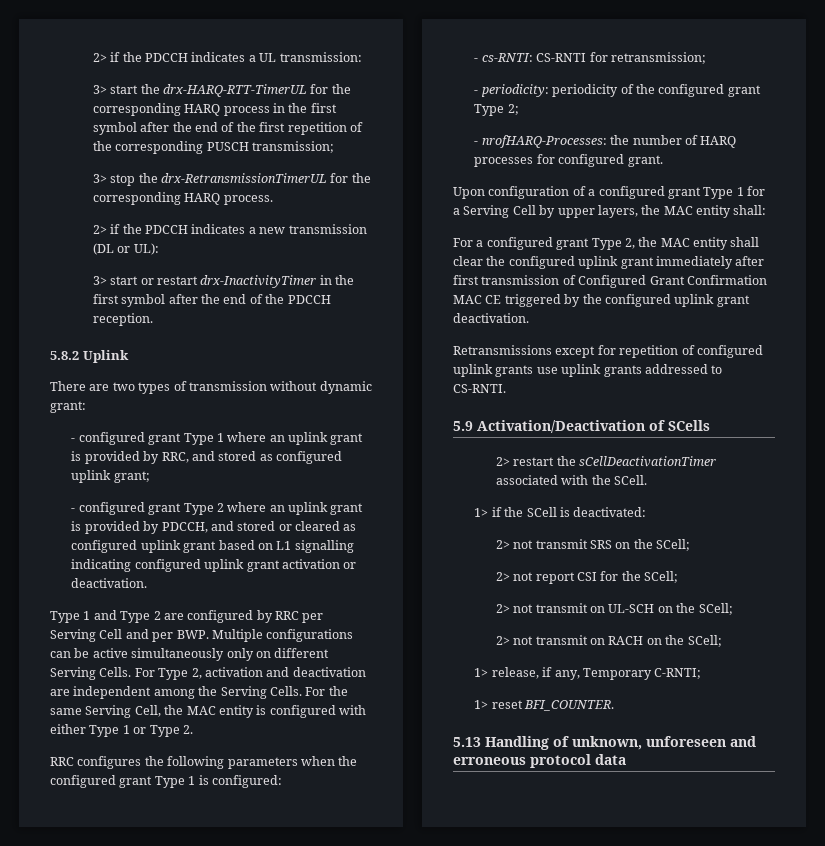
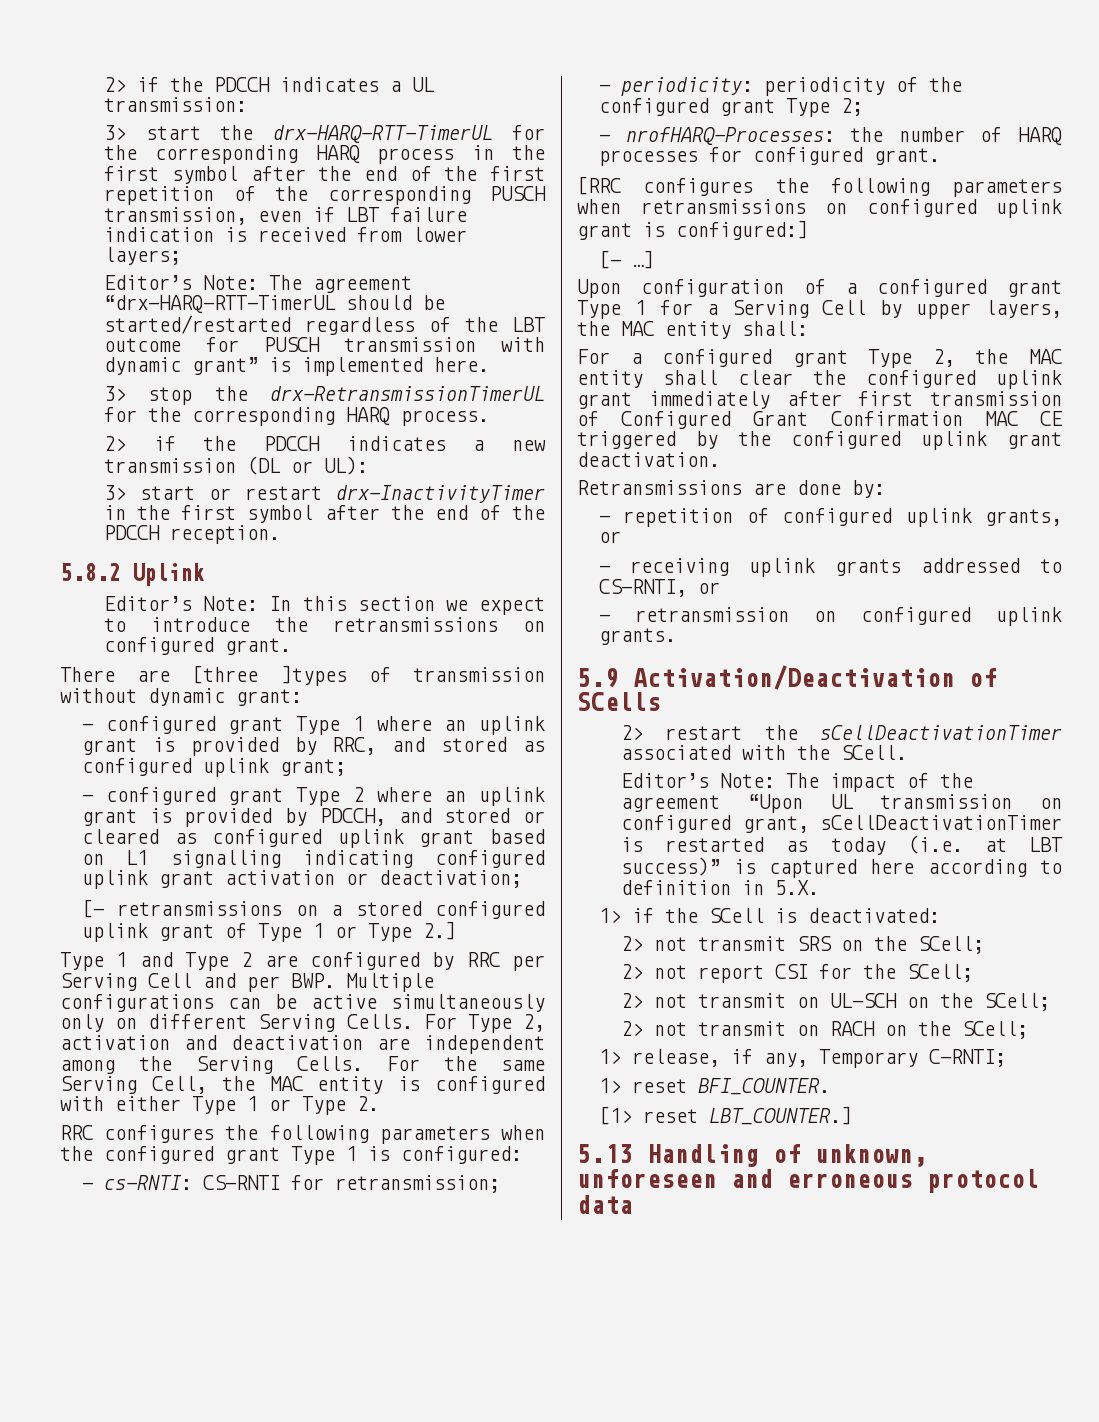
[252,141,335,153] transmission; -> [104,207,468,225] [104,227,468,242] [104,247,182,265] [104,275,413,293] [104,295,446,313] [104,315,545,335] [104,337,545,352] [104,357,490,376] transmission, even if LBT failure indication is received from lower layers; // Editor’s Note: The agreement “drx-HARQ-RTT-TimerUL should be started/restarted regardless of the LBT outcome for PUSCH transmission with dynamic grant” is implemented here.
(129, 356) none -> [104,596,545,615] [104,617,545,632] [104,637,292,655] // Editor’s Note: In this section we expect to introduce the retransmissions on configured grant.
[112,382,171,394] two types -> [192,665,347,686] [three ]types
[71,578,148,588] deactivation. -> [379,870,523,888] [82,899,545,919] [82,921,457,942] deactivation; // [- retransmissions on a stored configured uplink grant of Type 1 or Type 2.]
(663, 161) none -> [577,176,1062,197] [577,199,1062,218] [577,220,808,240] [599,250,655,269] // [RRC configures the following parameters when retransmissions on configured uplink grant is configured:] // [- …]
[555,345,763,358] [453,364,723,377] [453,384,506,393] except for repetition of configured uplink grants use uplink grants addressed to CS-RNTI. -> [753,480,885,498] [599,508,1062,527] [599,531,622,543] [599,558,1062,577] [599,579,721,597] [599,607,1062,626] [599,628,677,645] are done by: // - repetition of configured uplink grants, or // - receiving uplink grants addressed to CS-RNTI, or // - retransmission on configured uplink grants.
(648, 480) none -> [621,773,974,792] [621,794,1062,813] [621,815,1062,833] [621,835,1062,855] [621,857,1062,878] [621,880,820,895] // Editor’s Note: The impact of the agreement “Upon UL transmission on configured grant, sCellDeactivationTimer is restarted as today (i.e. at LBT success)” is captured here according to definition in 5.X.
(615, 705) none -> [599,1106,853,1125] // [1> reset LBT_COUNTER.]

